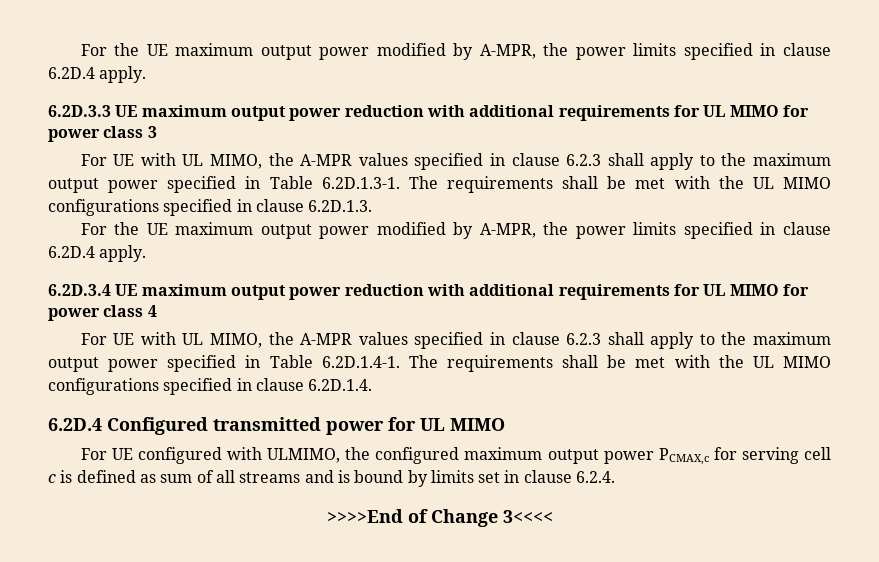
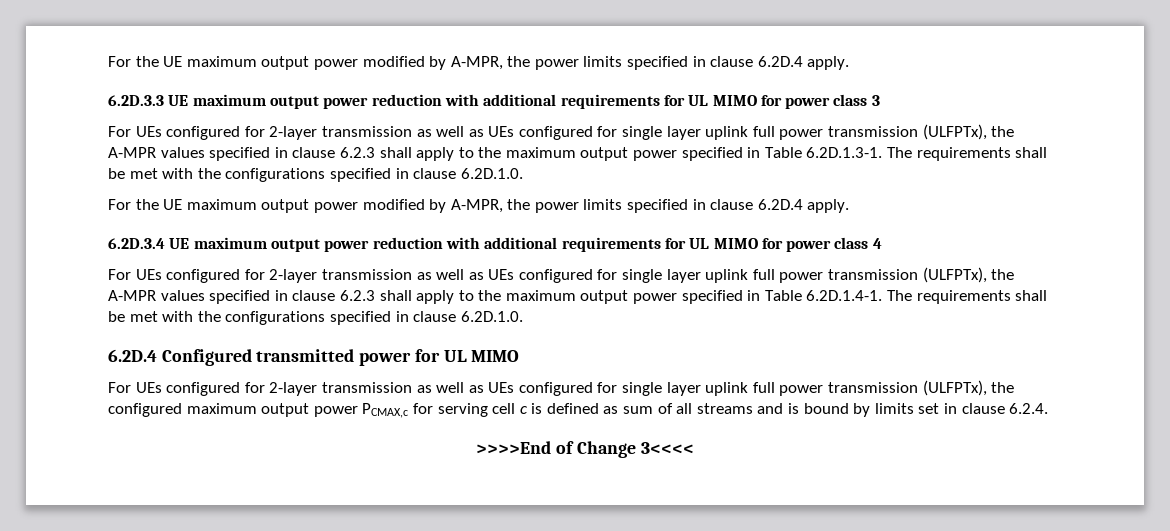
[113,153,263,169] UE with UL MIMO, -> [135,124,987,140] UEs configured for 2-layer transmission as well as UEs configured for single layer uplink full power transmission (ULFPTx),
[752,177,831,189] [48,199,373,216] UL MIMO configurations specified in clause 6.2D.1.3. -> [225,168,523,182] configurations specified in clause 6.2D.1.0.
[113,332,263,348] UE with UL MIMO, -> [135,267,987,283] UEs configured for 2-layer transmission as well as UEs configured for single layer uplink full power transmission (ULFPTx),
[752,356,831,368] [48,378,373,395] UL MIMO configurations specified in clause 6.2D.1.4. -> [225,311,523,325] configurations specified in clause 6.2D.1.0.
[111,447,341,464] UE configured with ULMIMO, -> [135,380,987,396] UEs configured for 2-layer transmission as well as UEs configured for single layer uplink full power transmission (ULFPTx),

